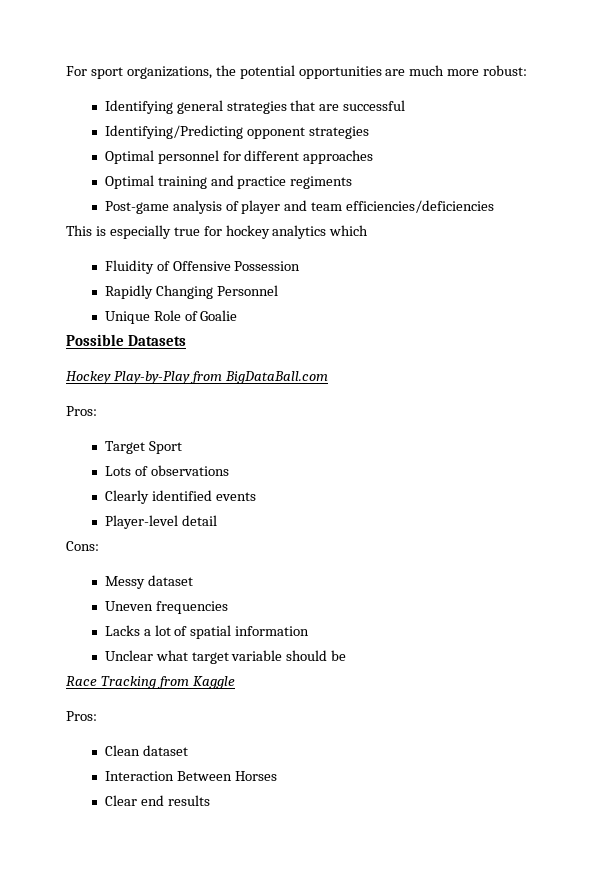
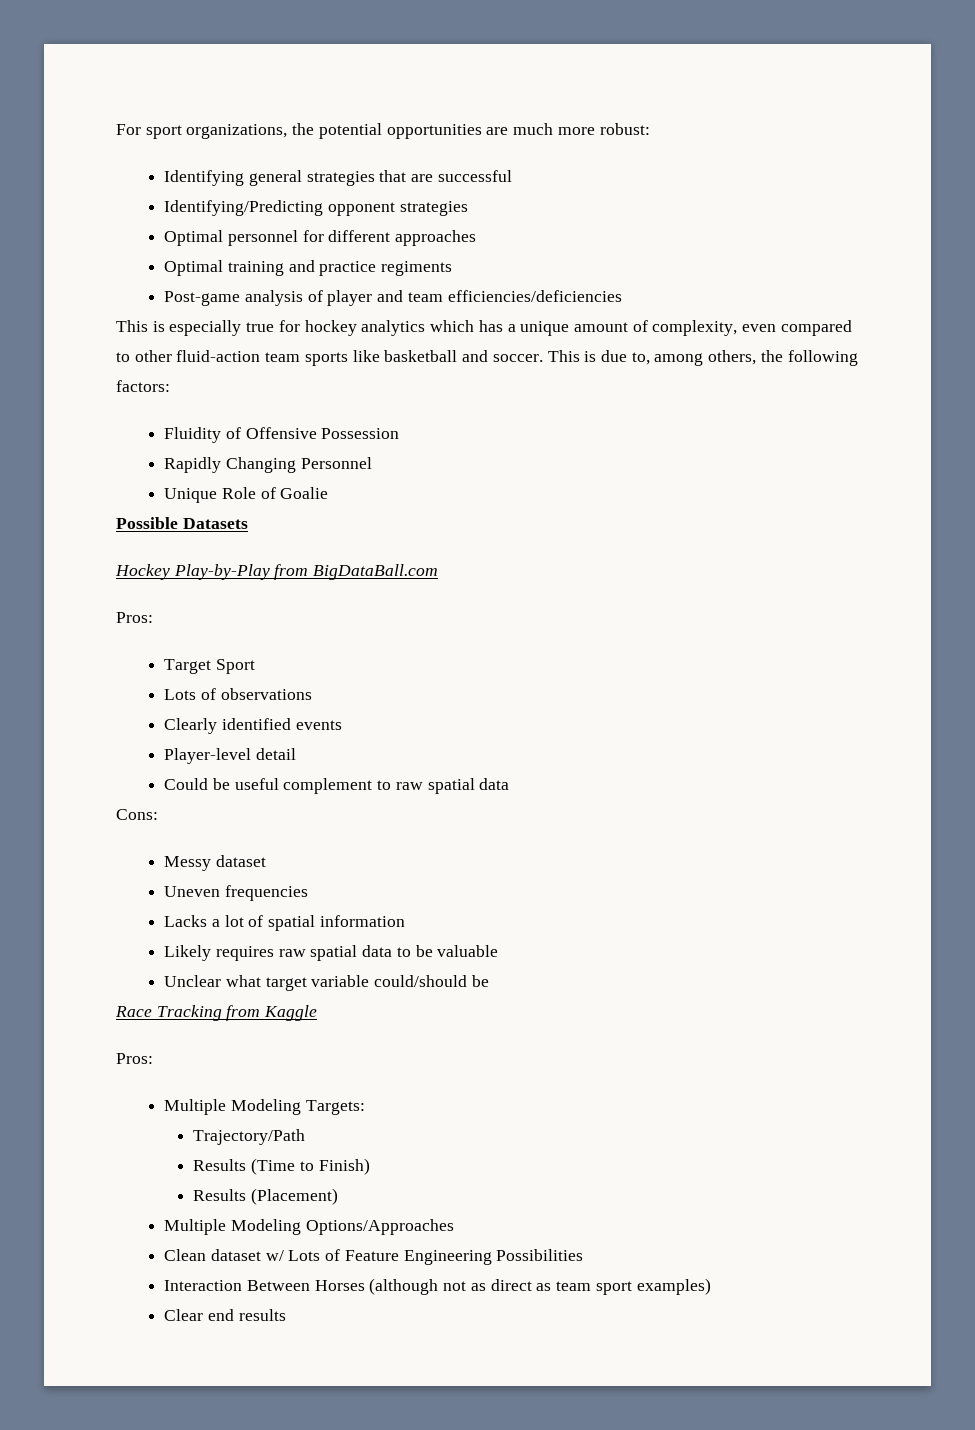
(369, 230) none -> [478,320,852,336] [116,350,858,366] [116,380,170,392] has a unique amount of complexity, even compared to other fluid-action team sports like basketball and soccer. This is due to, among others, the following factors:
(217, 520) none -> [164,778,510,794] // Could be useful complement to raw spatial data
(310, 631) none -> [164,945,499,961] // Likely requires raw spatial data to be valuable
[286,650,328,661] should -> [374,975,468,987] could/should
[104,745,188,756] [104,771,277,781] Clean dataset // Interaction Between Horses -> [164,1099,365,1115] [193,1129,306,1145] [193,1158,370,1175] [193,1188,339,1205] [164,1219,454,1235] [164,1249,584,1265] [164,1278,711,1295] Multiple Modeling Targets: // Trajectory/Path // Results (Time to Finish) // Results (Placement) // Multiple Modeling Options/Approaches // Clean dataset w/ Lots of Feature Engineering Possibilities // Interaction Between Horses (although not as direct as team sport examples)

